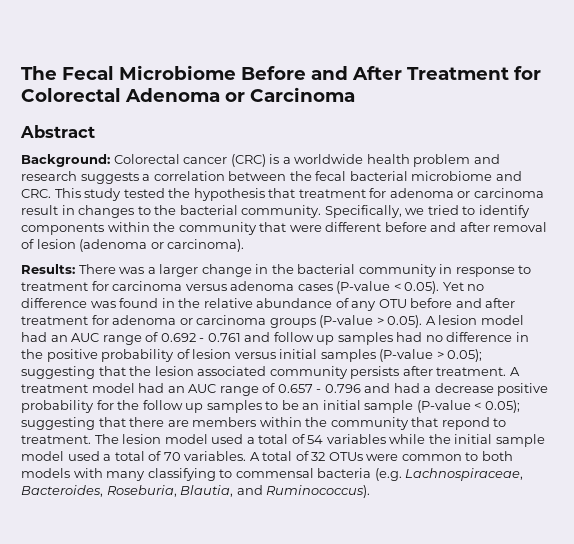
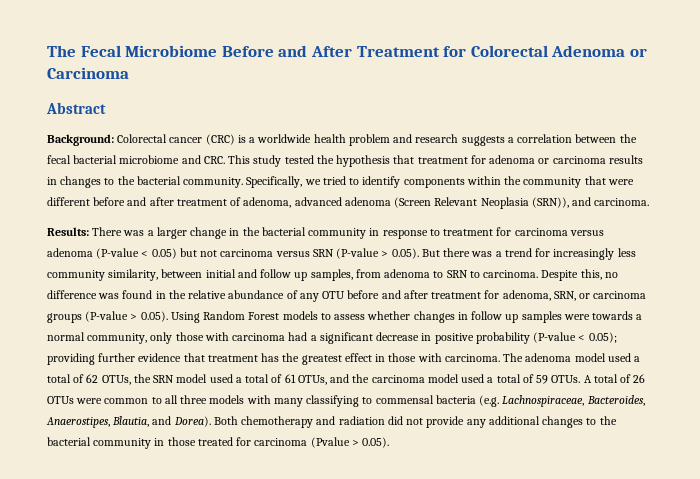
[21,205,58,215] result -> [608,155,643,164] results
[493,222,548,232] [21,239,245,252] removal of lesion (adenoma or carcinoma). -> [176,197,650,209] treatment of adenoma, advanced adenoma (Screen Relevant Neoplasia (SRN)), and carcinoma.
[297,281,464,294] cases (P-value < 0.05). Yet -> [96,248,636,260] [47,269,602,281] (P-value < 0.05) but not carcinoma versus SRN (P-value > 0.05). But there was a trend for increasingly less community similarity, between initial and follow up samples, from adenoma to SRN to carcinoma. Despite this,
[112,315,177,325] adenoma -> [502,290,576,301] adenoma, SRN,
[425,315,524,325] [21,332,529,345] [21,349,483,362] [21,366,520,379] [21,383,549,396] [21,400,520,413] [21,417,507,430] [21,434,545,447] [21,451,247,461] A lesion model had an AUC range of 0.692 - 0.761 and follow up samples had no difference in the positive probability of lesion versus initial samples (P-value > 0.05); suggesting that the lesion associated community persists after treatment. A treatment model had an AUC range of 0.657 - 0.796 and had a decrease positive probability for the follow up samples to be an initial sample (P-value < 0.05); suggesting that there are members within the community that repond to treatment. The lesion model used a total of 54 variables while the initial sample model used a total of 70 variables. -> [170,311,643,323] [47,332,617,344] [47,353,641,365] [47,374,581,385] Using Random Forest models to assess whether changes in follow up samples were towards a normal community, only those with carcinoma had a significant decrease in positive probability (P-value < 0.05); providing further evidence that treatment has the greatest effect in those with carcinoma. The adenoma model used a total of 62 OTUs, the SRN model used a total of 61 OTUs, and the carcinoma model used a total of 59 OTUs.
[311,452,326,461] 32 -> [633,374,646,383] 26
[481,451,513,461] both -> [164,395,208,404] all three
[106,485,177,497] Roseburia, -> [46,417,110,428] Anaerostipes,
[266,485,371,498] Ruminococcus). -> [173,416,617,428] [47,437,390,449] Dorea). Both chemotherapy and radiation did not provide any additional changes to the bacterial community in those treated for carcinoma (Pvalue > 0.05).

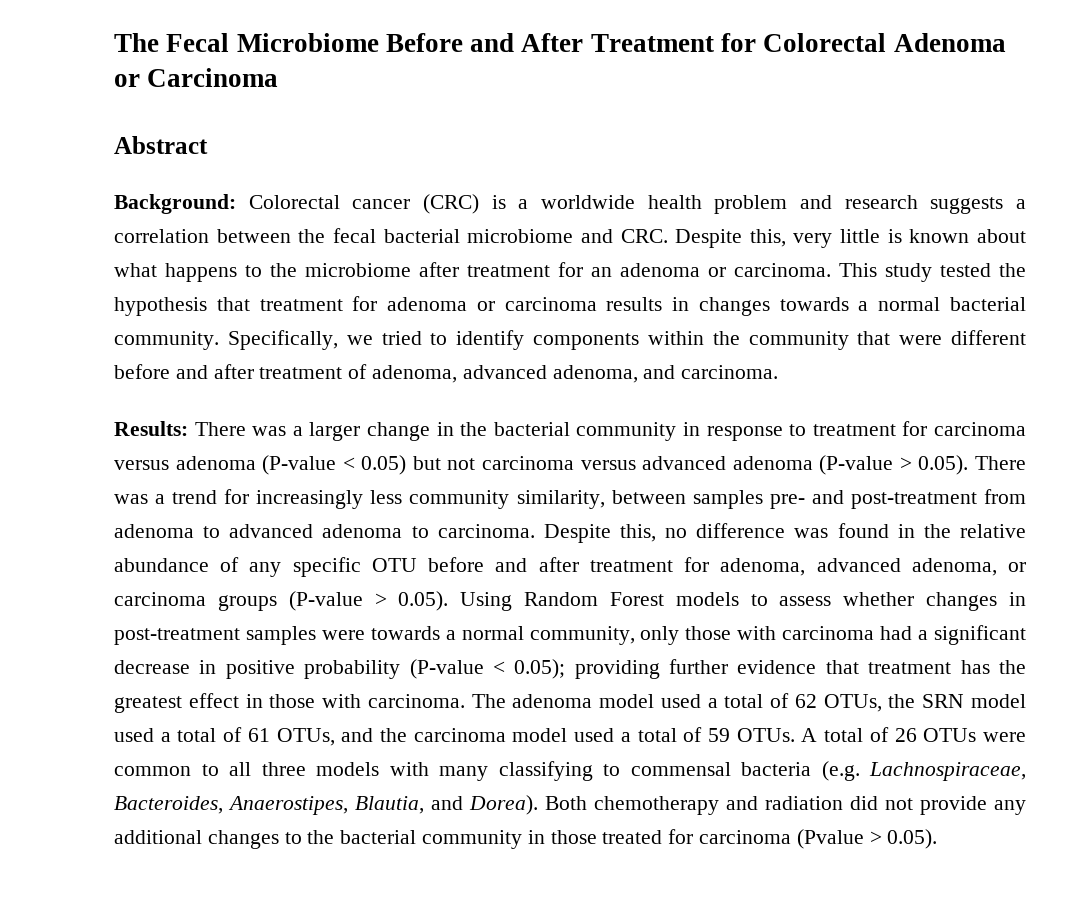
(225, 160) none -> [675,229,1026,248] [114,262,831,282] Despite this, very little is known about what happens to the microbiome after treatment for an adenoma or carcinoma.
[104,176,135,185] to the -> [779,297,941,311] towards a normal
[344,197,569,209] adenoma (Screen Relevant Neoplasia (SRN)), -> [552,365,638,383] adenoma,
[312,248,471,259] SRN (P-value > 0.05). But there -> [642,455,1026,475] advanced adenoma (P-value > 0.05). There
[205,269,353,281] initial and follow up samples, -> [692,490,977,509] samples pre- and post-treatment
[446,270,468,278] SRN -> [229,524,403,538] advanced adenoma
(319, 297) none -> [292,557,361,577] specific
[553,291,576,301] SRN, -> [816,558,997,576] advanced adenoma,
[471,311,519,323] follow up -> [114,628,240,645] post-treatment

